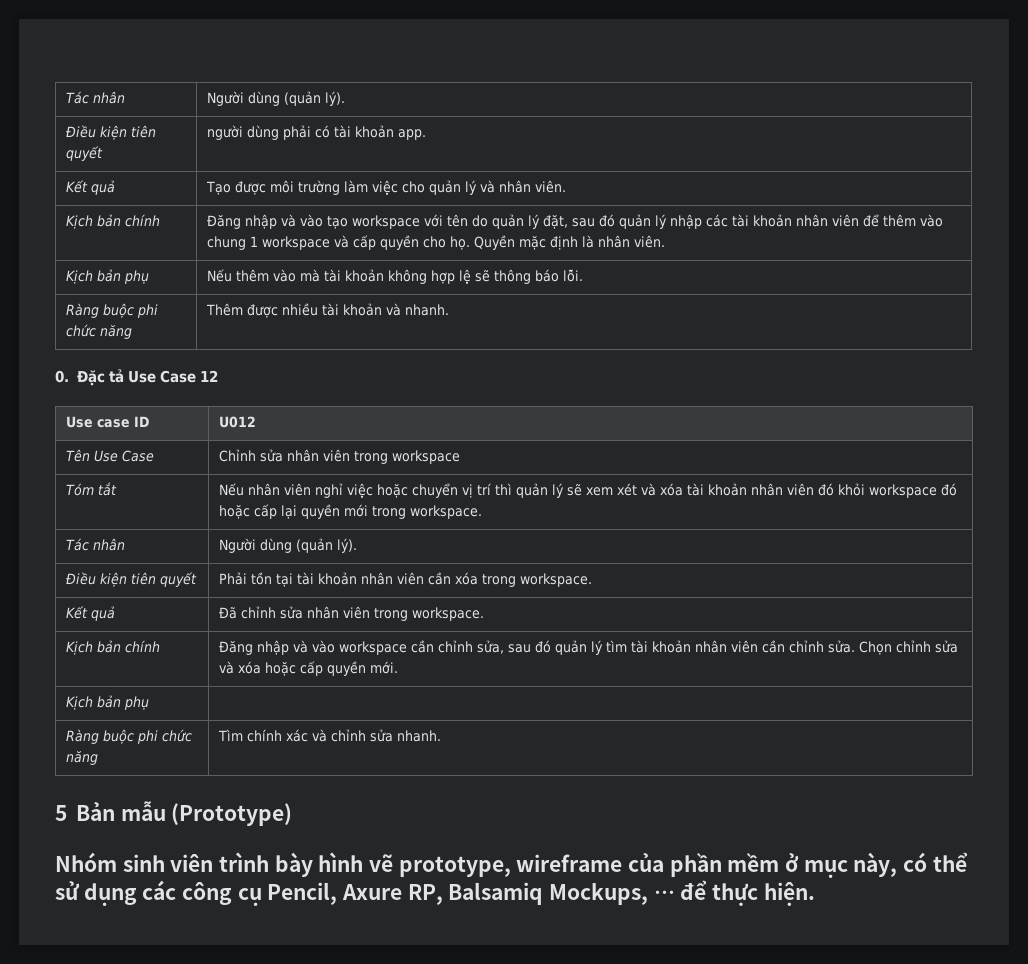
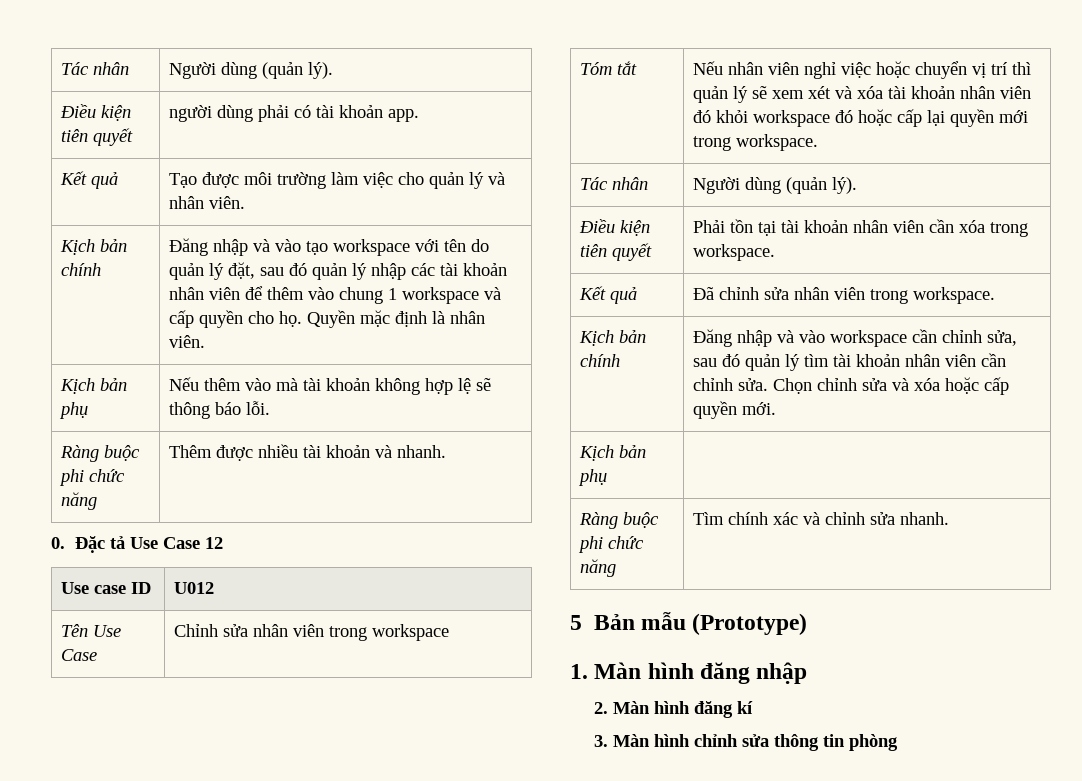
[55,852,968,878] [55,880,815,906] Nhóm sinh viên trình bày hình vẽ prototype, wireframe của phần mềm ở mục này, có thể sử dụng các công cụ Pencil, Axure RP, Balsamiq Mockups, … để thực hiện. -> [570,662,808,684] [593,701,753,718] [593,734,898,751] 1. Màn hình đăng nhập // 2. Màn hình đăng kí // 3. Màn hình chỉnh sửa thông tin phòng

